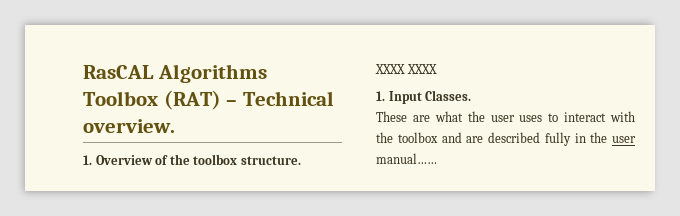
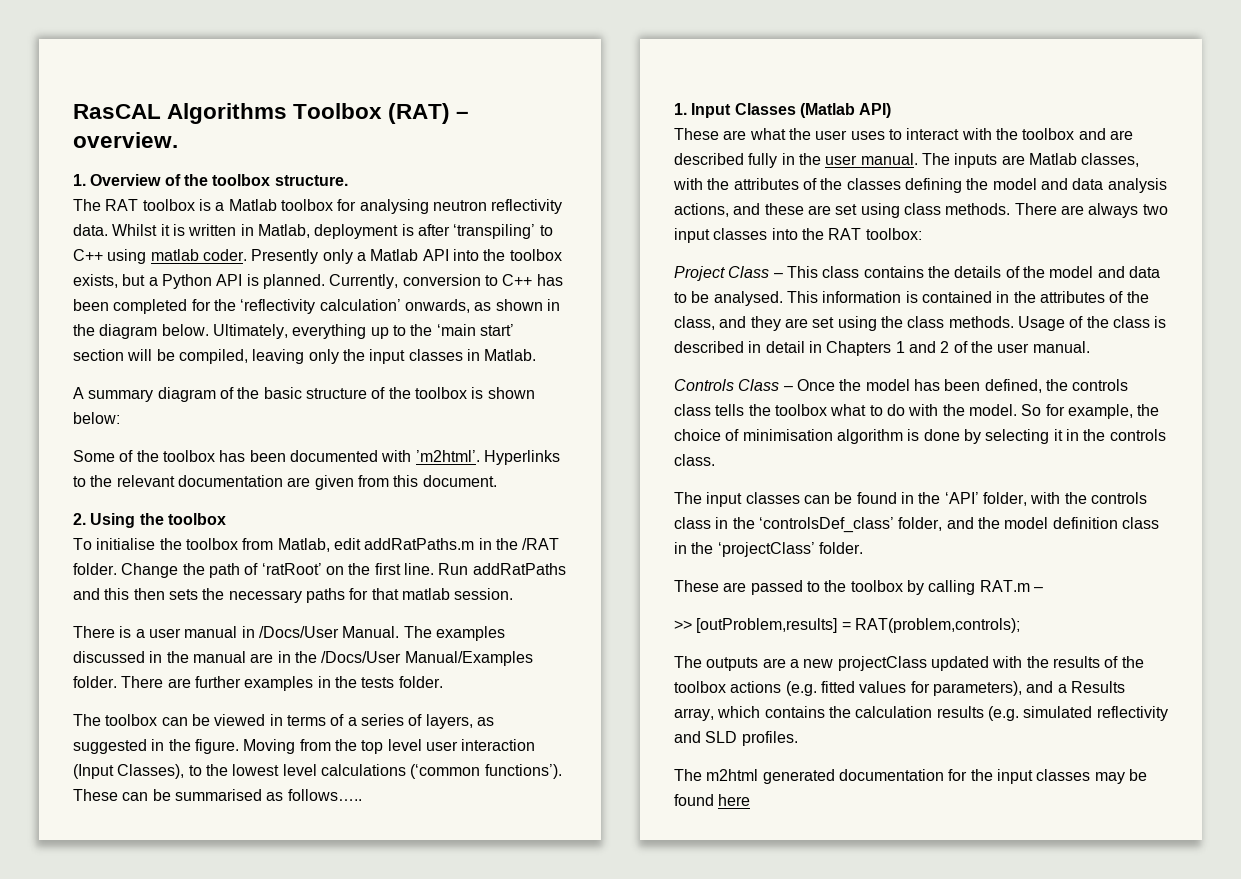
[242,91,334,106] Technical -> (470, 115) none
[375,64,437,74] XXXX XXXX -> [73,199,563,214] [73,224,553,239] [73,249,562,264] [73,274,563,289] [73,299,560,314] [73,324,514,339] [73,349,537,364] [73,387,535,402] [73,412,120,424] [73,450,560,465] [73,475,497,490] [73,513,226,528] [73,538,560,552] [73,563,566,578] [73,588,514,603] [73,626,505,641] [73,651,533,666] [73,676,443,691] [73,714,494,729] [73,739,536,754] [73,764,562,779] [73,789,362,801] The RAT toolbox is a Matlab toolbox for analysing neutron reflectivity data. Whilst it is written in Matlab, deployment is after ‘transpiling’ to C++ using matlab coder. Presently only a Matlab API into the toolbox exists, but a Python API is planned. Currently, conversion to C++ has been completed for the ‘reflectivity calculation’ onwards, as shown in the diagram below. Ultimately, everything up to the ‘main start’ section will be compiled, leaving only the input classes in Matlab. // A summary diagram of the basic structure of the toolbox is shown below: // Some of the toolbox has been documented with ’m2html’. Hyperlinks to the relevant documentation are given from this document. // 2. Using the toolbox // To initialise the toolbox from Matlab, edit addRatPaths.m in the /RAT folder. Change the path of ‘ratRoot’ on the first line. Run addRatPaths and this then sets the necessary paths for that matlab session. // There is a user manual in /Docs/User Manual. The examples discussed in the manual are in the /Docs/User Manual/Examples folder. There are further examples in the tests folder. // The toolbox can be viewed in terms of a series of layers, as suggested in the figure. Moving from the top level user interaction (Input Classes), to the lowest level calculations (‘common functions’). These can be summarised as follows…..
[425,90,472,101] Classes. -> [734,103,892,118] Classes (Matlab API)
[376,153,437,164] manual…… -> [860,153,1140,168] [673,178,1167,193] [674,203,1168,218] [674,228,922,243] [674,266,1160,281] [674,291,1149,306] [674,316,1167,331] [674,341,1090,356] [674,379,1129,393] [674,404,1160,419] [674,429,1166,444] [674,454,715,466] [674,492,1147,507] [674,517,1159,533] [674,542,863,557] [674,580,1043,595] [674,618,1020,633] [674,656,1144,671] [674,681,1125,696] [674,706,1168,721] [674,731,798,746] [674,769,1147,784] [674,794,751,806] manual. The inputs are Matlab classes, with the attributes of the classes defining the model and data analysis actions, and these are set using class methods. There are always two input classes into the RAT toolbox: // Project Class – This class contains the details of the model and data to be analysed. This information is contained in the attributes of the class, and they are set using the class methods. Usage of the class is described in detail in Chapters 1 and 2 of the user manual. // Controls Class – Once the model has been defined, the controls class tells the toolbox what to do with the model. So for example, the choice of minimisation algorithm is done by selecting it in the controls class. // The input classes can be found in the ‘API’ folder, with the controls class in the ‘controlsDef_class’ folder, and the model definition class in the ‘projectClass’ folder. // These are passed to the toolbox by calling RAT.m – // >> [outProblem,results] = RAT(problem,controls); // The outputs are a new projectClass updated with the results of the toolbox actions (e.g. fitted values for parameters), and a Results array, which contains the calculation results (e.g. simulated reflectivity and SLD profiles. // The m2html generated documentation for the input classes may be found here

